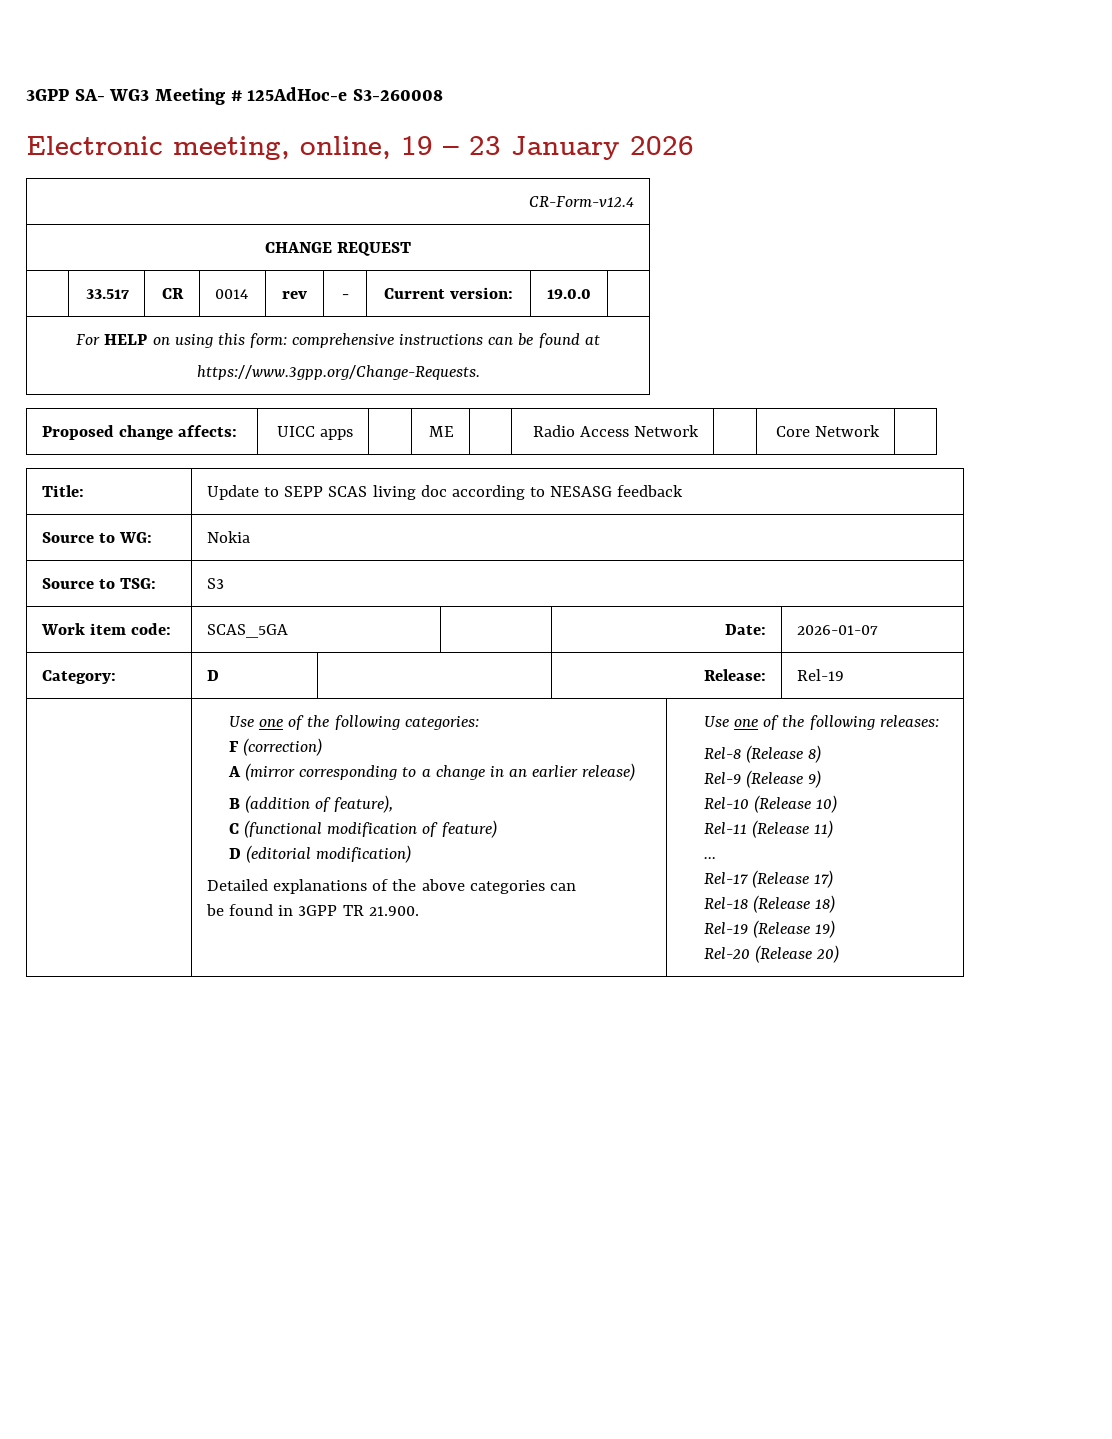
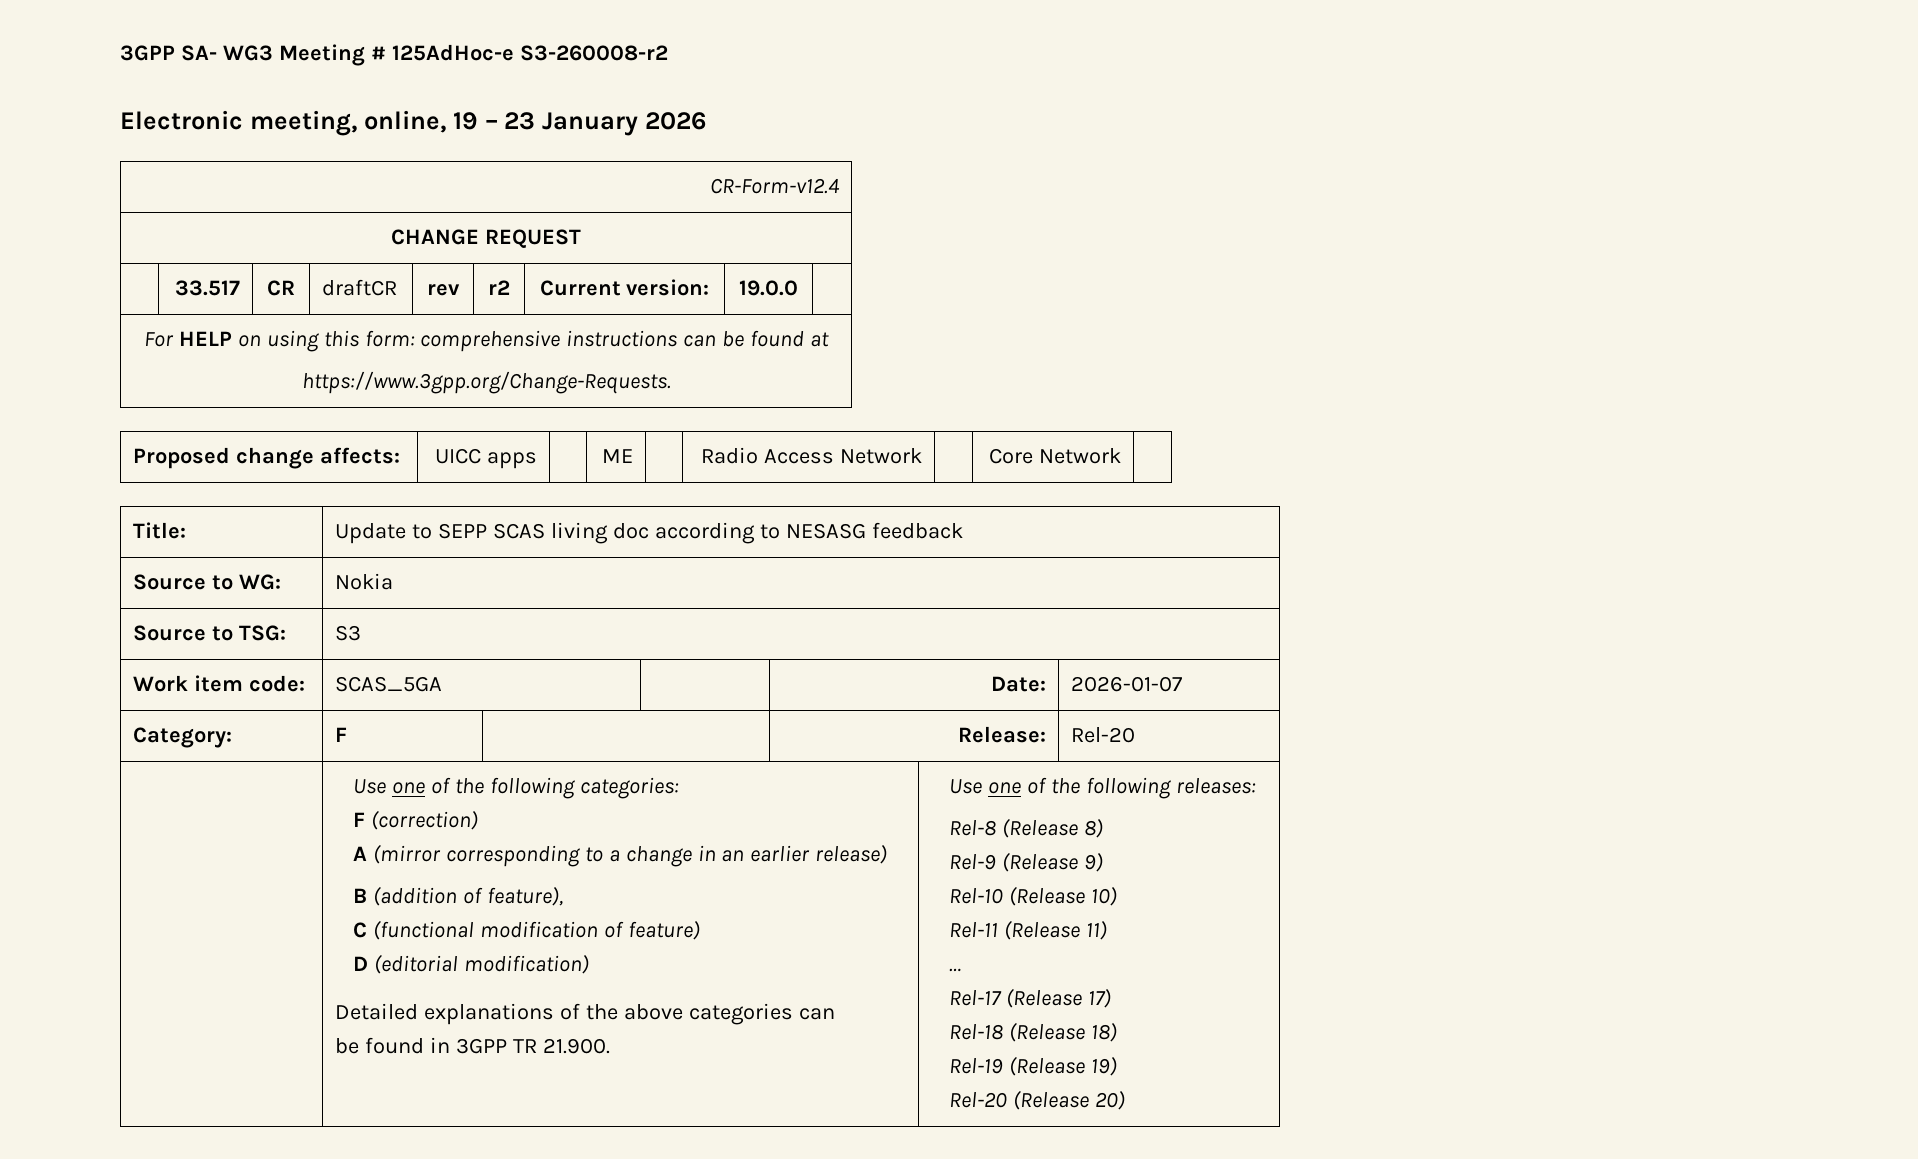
[353,89,444,101] S3-260008 -> [519,45,668,61] S3-260008-r2
[215,289,249,299] 0014 -> [322,279,398,296] draftCR
[341,294,349,299] - -> [488,280,510,295] r2
[207,670,220,681] D -> [335,727,348,742] F
[797,669,845,681] Rel-19 -> [1071,727,1136,743] Rel-20

